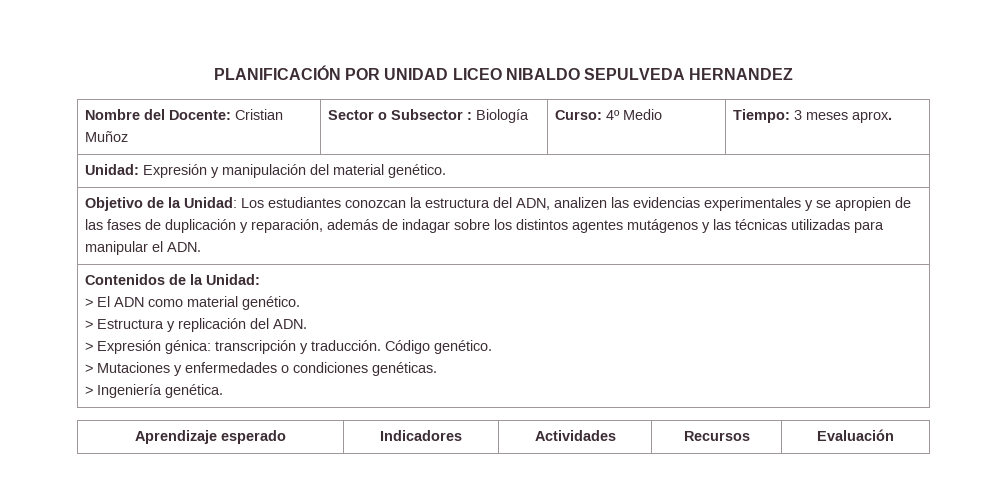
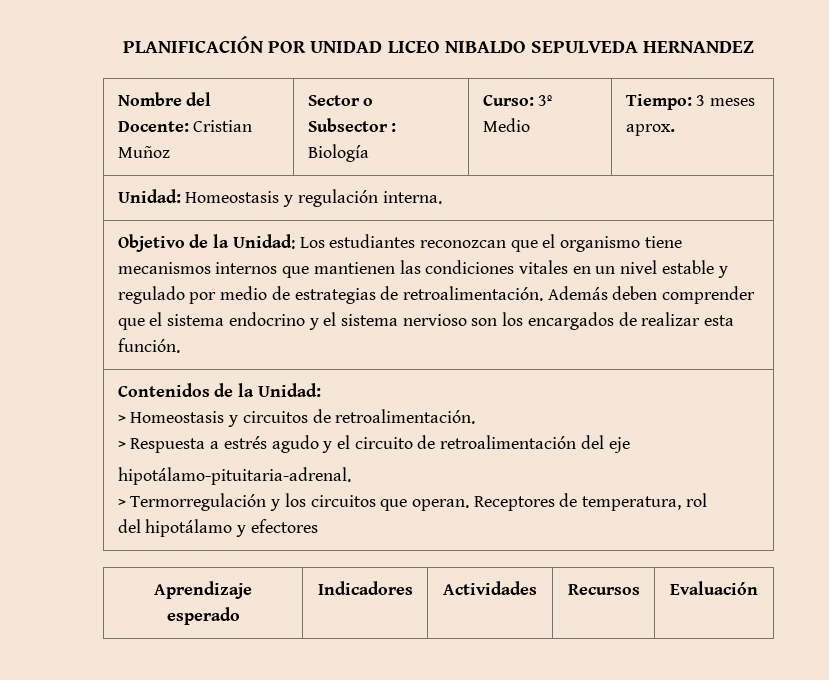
[605,110,620,120] 4º -> [538,95,553,106] 3º
[142,164,446,178] Expresión y manipulación del material genético. -> [185,189,442,207] Homeostasis y regulación interna.
[344,197,911,211] [84,219,884,233] [84,241,201,255] conozcan la estructura del ADN, analizen las evidencias experimentales y se apropien de las fases de duplicación y reparación, además de indagar sobre los distintos agentes mutágenos y las técnicas utilizadas para manipular el ADN. -> [420,234,682,252] [117,260,728,278] [117,286,756,304] [117,312,735,330] [117,338,180,353] reconozcan que el organismo tiene mecanismos internos que mantienen las condiciones vitales en un nivel estable y regulado por medio de estrategias de retroalimentación. Además deben comprender que el sistema endocrino y el sistema nervioso son los encargados de realizar esta función.
[96,296,300,310] [84,318,307,332] [84,340,492,354] [84,362,437,376] [84,384,223,398] El ADN como material genético. // > Estructura y replicación del ADN. // > Expresión génica: transcripción y traducción. Código genético. // > Mutaciones y enfermedades o condiciones genéticas. // > Ingeniería genética. -> [130,409,476,427] [117,435,630,453] [117,467,351,485] [117,493,707,511] [117,519,318,537] Homeostasis y circuitos de retroalimentación. // > Respuesta a estrés agudo y el circuito de retroalimentación del eje // hipotálamo-pituitaria-adrenal. // > Termorregulación y los circuitos que operan. Receptores de temperatura, rol // del hipotálamo y efectores

